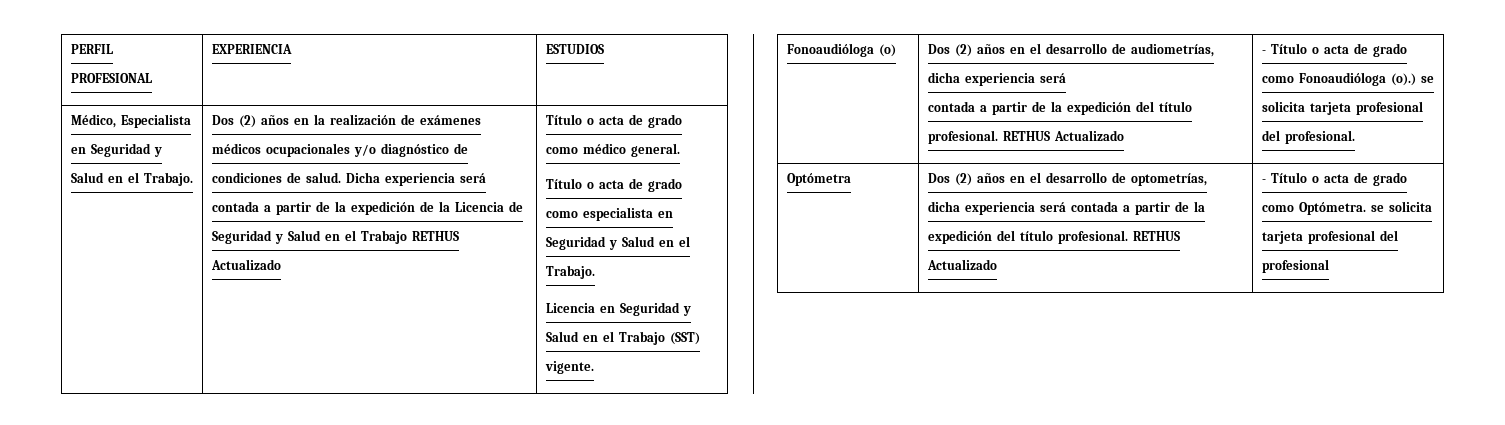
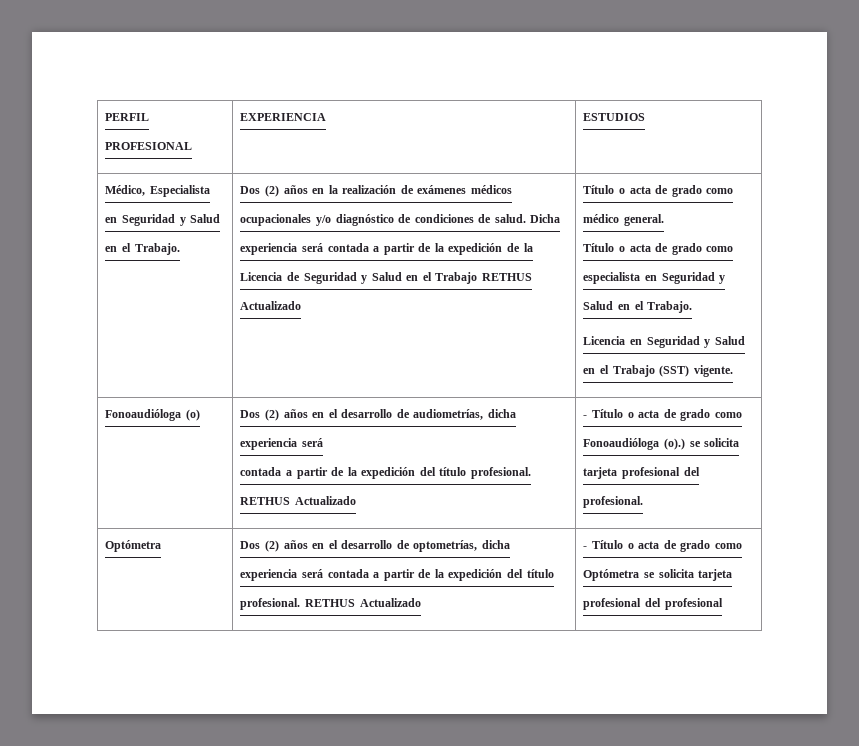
[1298,202,1366,215] Optómetra. -> [583,569,640,581] Optómetra

